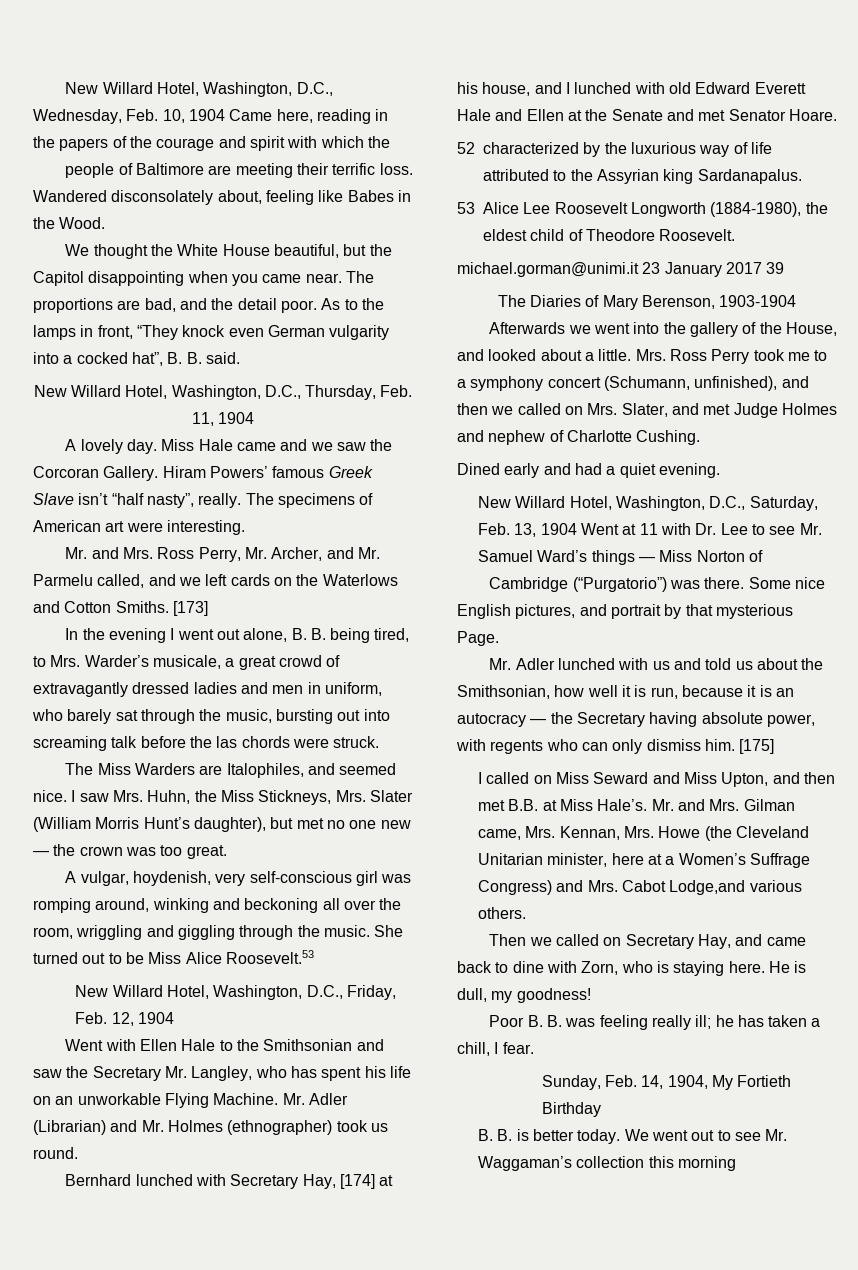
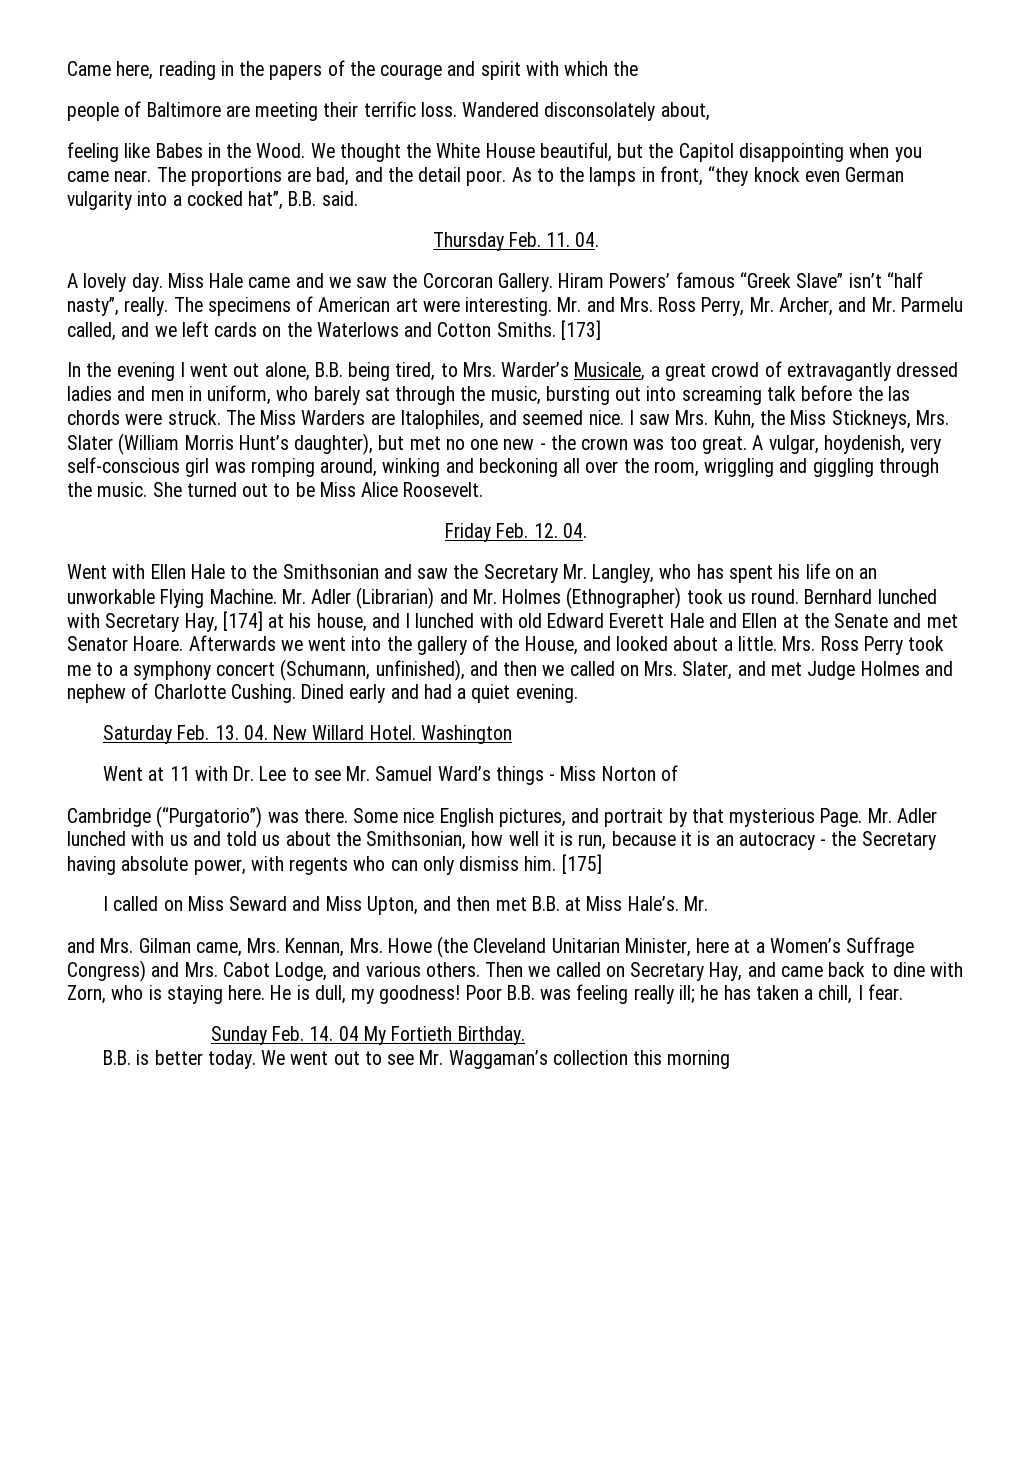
[65,82,333,97] [33,109,225,124] New Willard Hotel, Washington, D.C., Wednesday, Feb. 10, 1904 -> (67, 68) none
(262, 197) none -> (710, 111) //
(106, 223) // -> (306, 150) none
[136,325,178,340] “They -> [708,166,749,186] “they
[167,352,202,364] B. B. -> [288,191,317,206] B.B.
[33,385,413,400] [191,412,255,426] New Willard Hotel, Washington, D.C., Thursday, Feb. 11, 1904 -> [432,232,600,251] Thursday Feb. 11. 04.
[328,466,373,478] [33,493,74,505] Greek Slave -> [739,272,844,288] “Greek Slave”
(245, 527) // -> (553, 306) none
[291,628,326,640] B. B. -> [314,362,343,377] B.B.
[152,655,221,669] musicale, -> [574,362,646,381] Musicale,
(380, 742) // -> (221, 417) none
[147,790,191,804] Huhn, -> [713,410,755,429] Kuhn,
[33,851,49,856] — -> [539,443,546,450] -
(227, 852) // -> (747, 445) none
[225,950,314,964] [75,985,396,1000] [75,1012,174,1026] Roosevelt.53 // New Willard Hotel, Washington, D.C., Friday, Feb. 12, 1904 -> [403,482,484,497] [445,523,587,542] Roosevelt. // Friday Feb. 12. 04.
[227,1120,333,1135] (ethnographer) -> [566,587,682,609] (Ethnographer)
(78, 1153) // -> (800, 596) none
[457,142,772,157] [483,169,802,184] [457,202,828,217] [483,229,736,241] [457,262,785,277] [497,295,797,310] // 52 characterized by the luxurious way of life attributed to the Assyrian king Sardanapalus. // 53 Alice Lee Roosevelt Longworth (1884-1980), the eldest child of Theodore Roosevelt. // michael.gorman@unimi.it 23 January 2017 39 // The Diaries of Mary Berenson, 1903-1904 // -> (184, 643) none
(701, 437) // -> (296, 693) none
[478,496,818,511] [478,523,577,537] New Willard Hotel, Washington, D.C., Saturday, Feb. 13, 1904 -> [102,725,512,744] Saturday Feb. 13. 04. New Willard Hotel. Washington //
[639,557,656,562] — -> [549,774,556,781] -
(499, 638) // -> (863, 817) none
[530,719,547,724] — -> [820,839,827,846] -
(674, 805) none -> (708, 903) //
[547,853,608,867] minister, -> [624,938,691,957] Minister,
[669,880,746,895] Lodge,and -> [275,962,361,981] Lodge, and
(527, 913) // -> (480, 969) none
[489,1015,562,1027] // Poor B. B. -> [465,985,535,1000] Poor B.B.
[541,1075,792,1090] [541,1102,601,1117] [478,1129,513,1141] Sunday, Feb. 14, 1904, My Fortieth Birthday // B. B. -> [210,1026,525,1045] [102,1050,131,1065] Sunday Feb. 14. 04 My Fortieth Birthday. // B.B.

